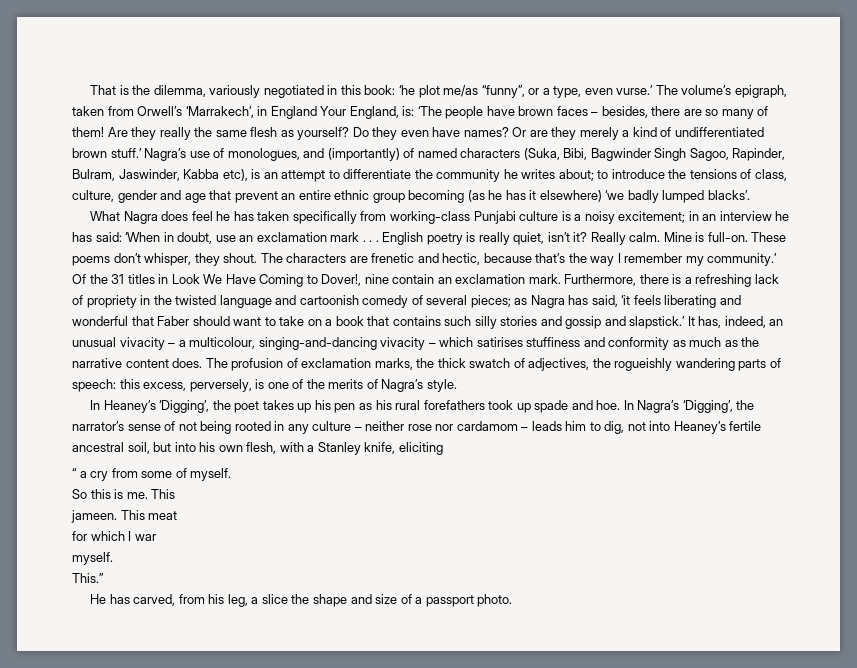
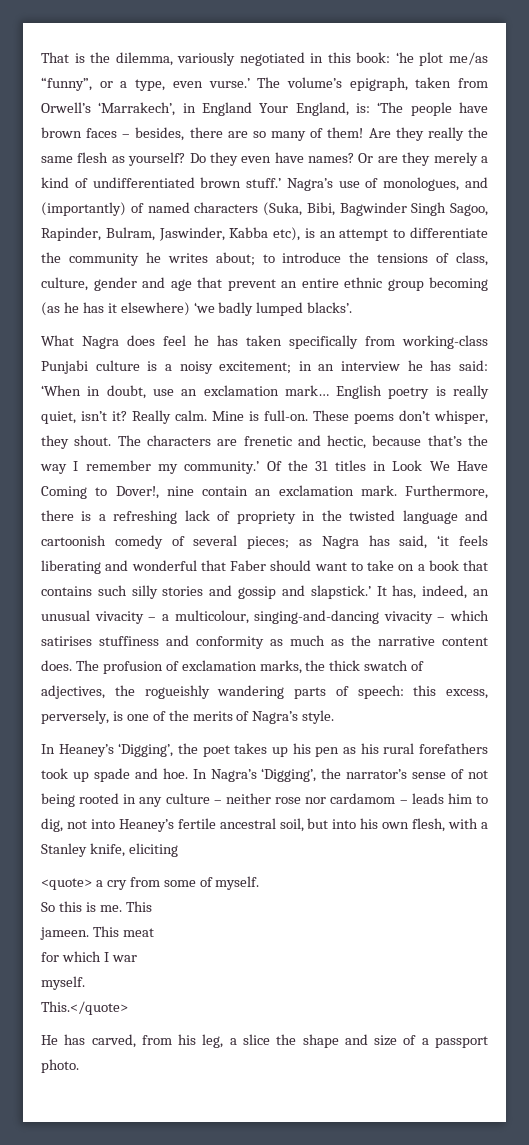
[330,232,379,242] mark . . . -> [284,385,329,396] mark…
[72,468,77,478] “ -> [41,878,92,890] <quote>
[72,573,104,583] This.” -> [41,1001,128,1015] This.</quote>

